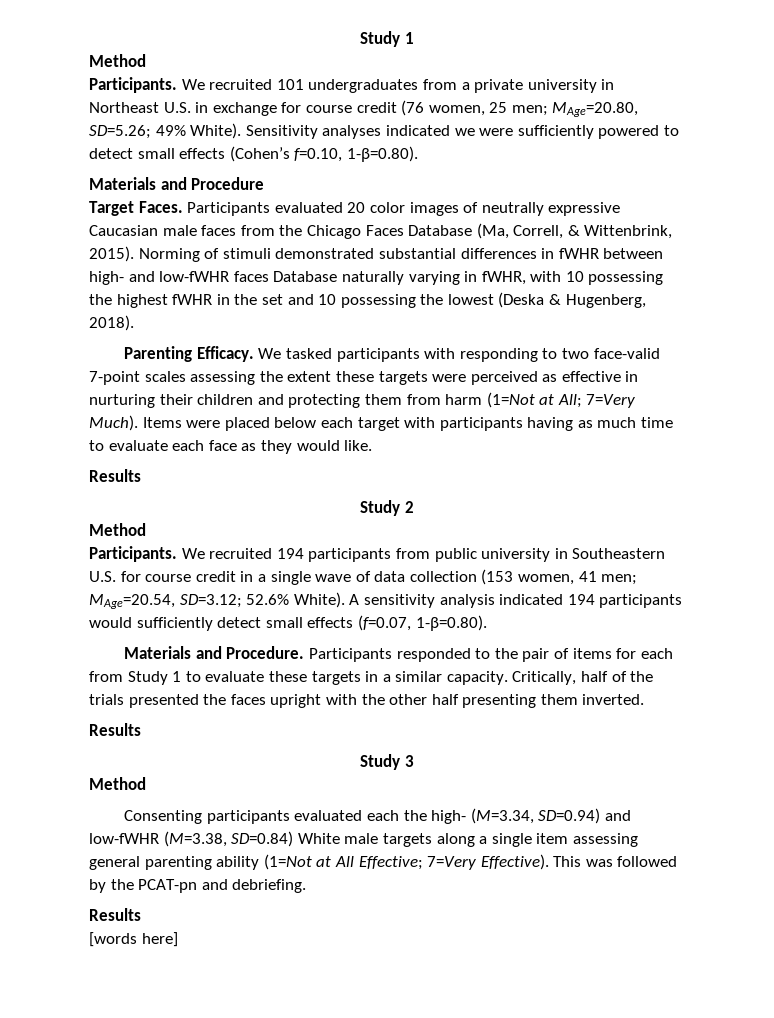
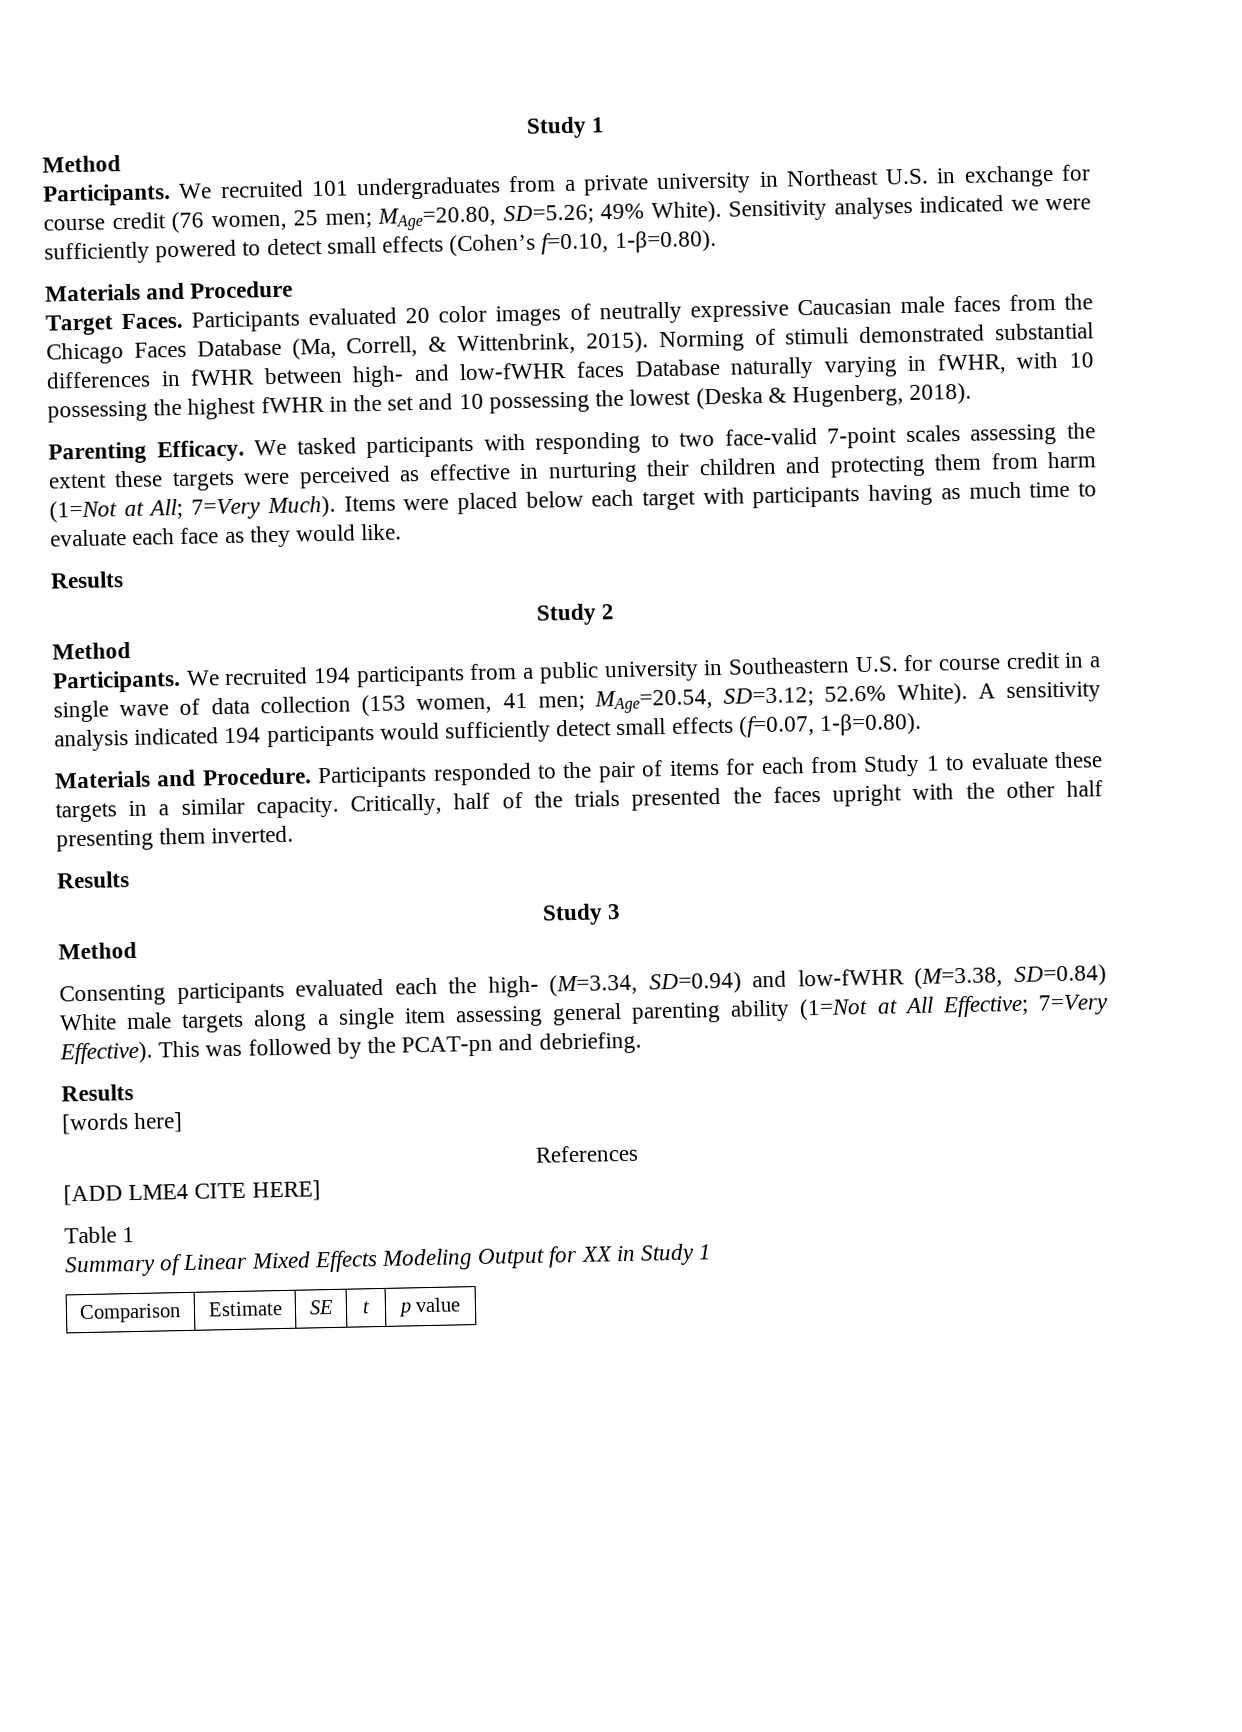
(430, 553) none -> [522,667,535,679] a
(178, 939) none -> [534,1144,639,1163] [63,1180,321,1206] [64,1226,136,1244] [64,1243,713,1278] [78,1303,181,1324] [207,1301,283,1317] [308,1299,334,1315] [362,1301,371,1314] [397,1297,462,1317] // References // [ADD LME4 CITE HERE] // Table 1 // Summary of Linear Mixed Effects Modeling Output for XX in Study 1 // Comparison | Estimate | SE | t | p value

